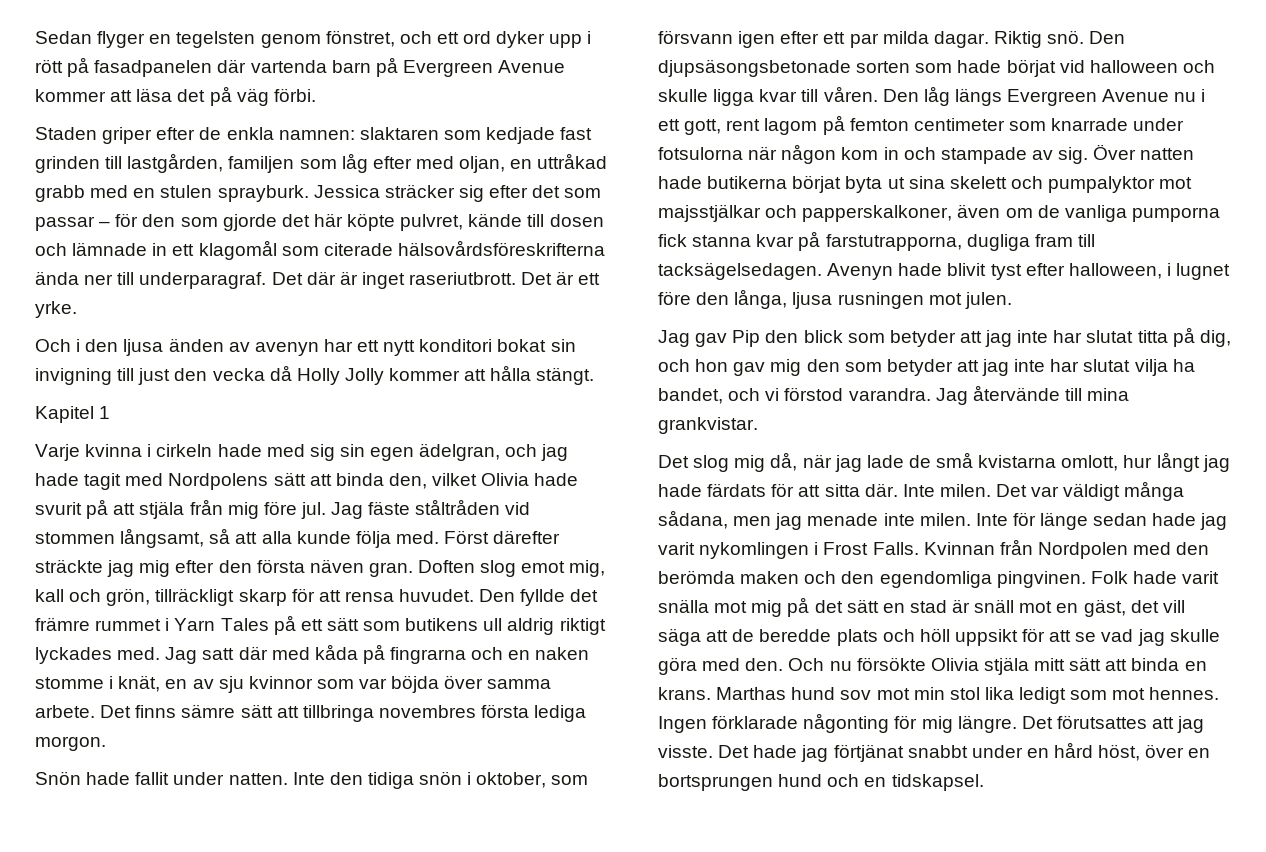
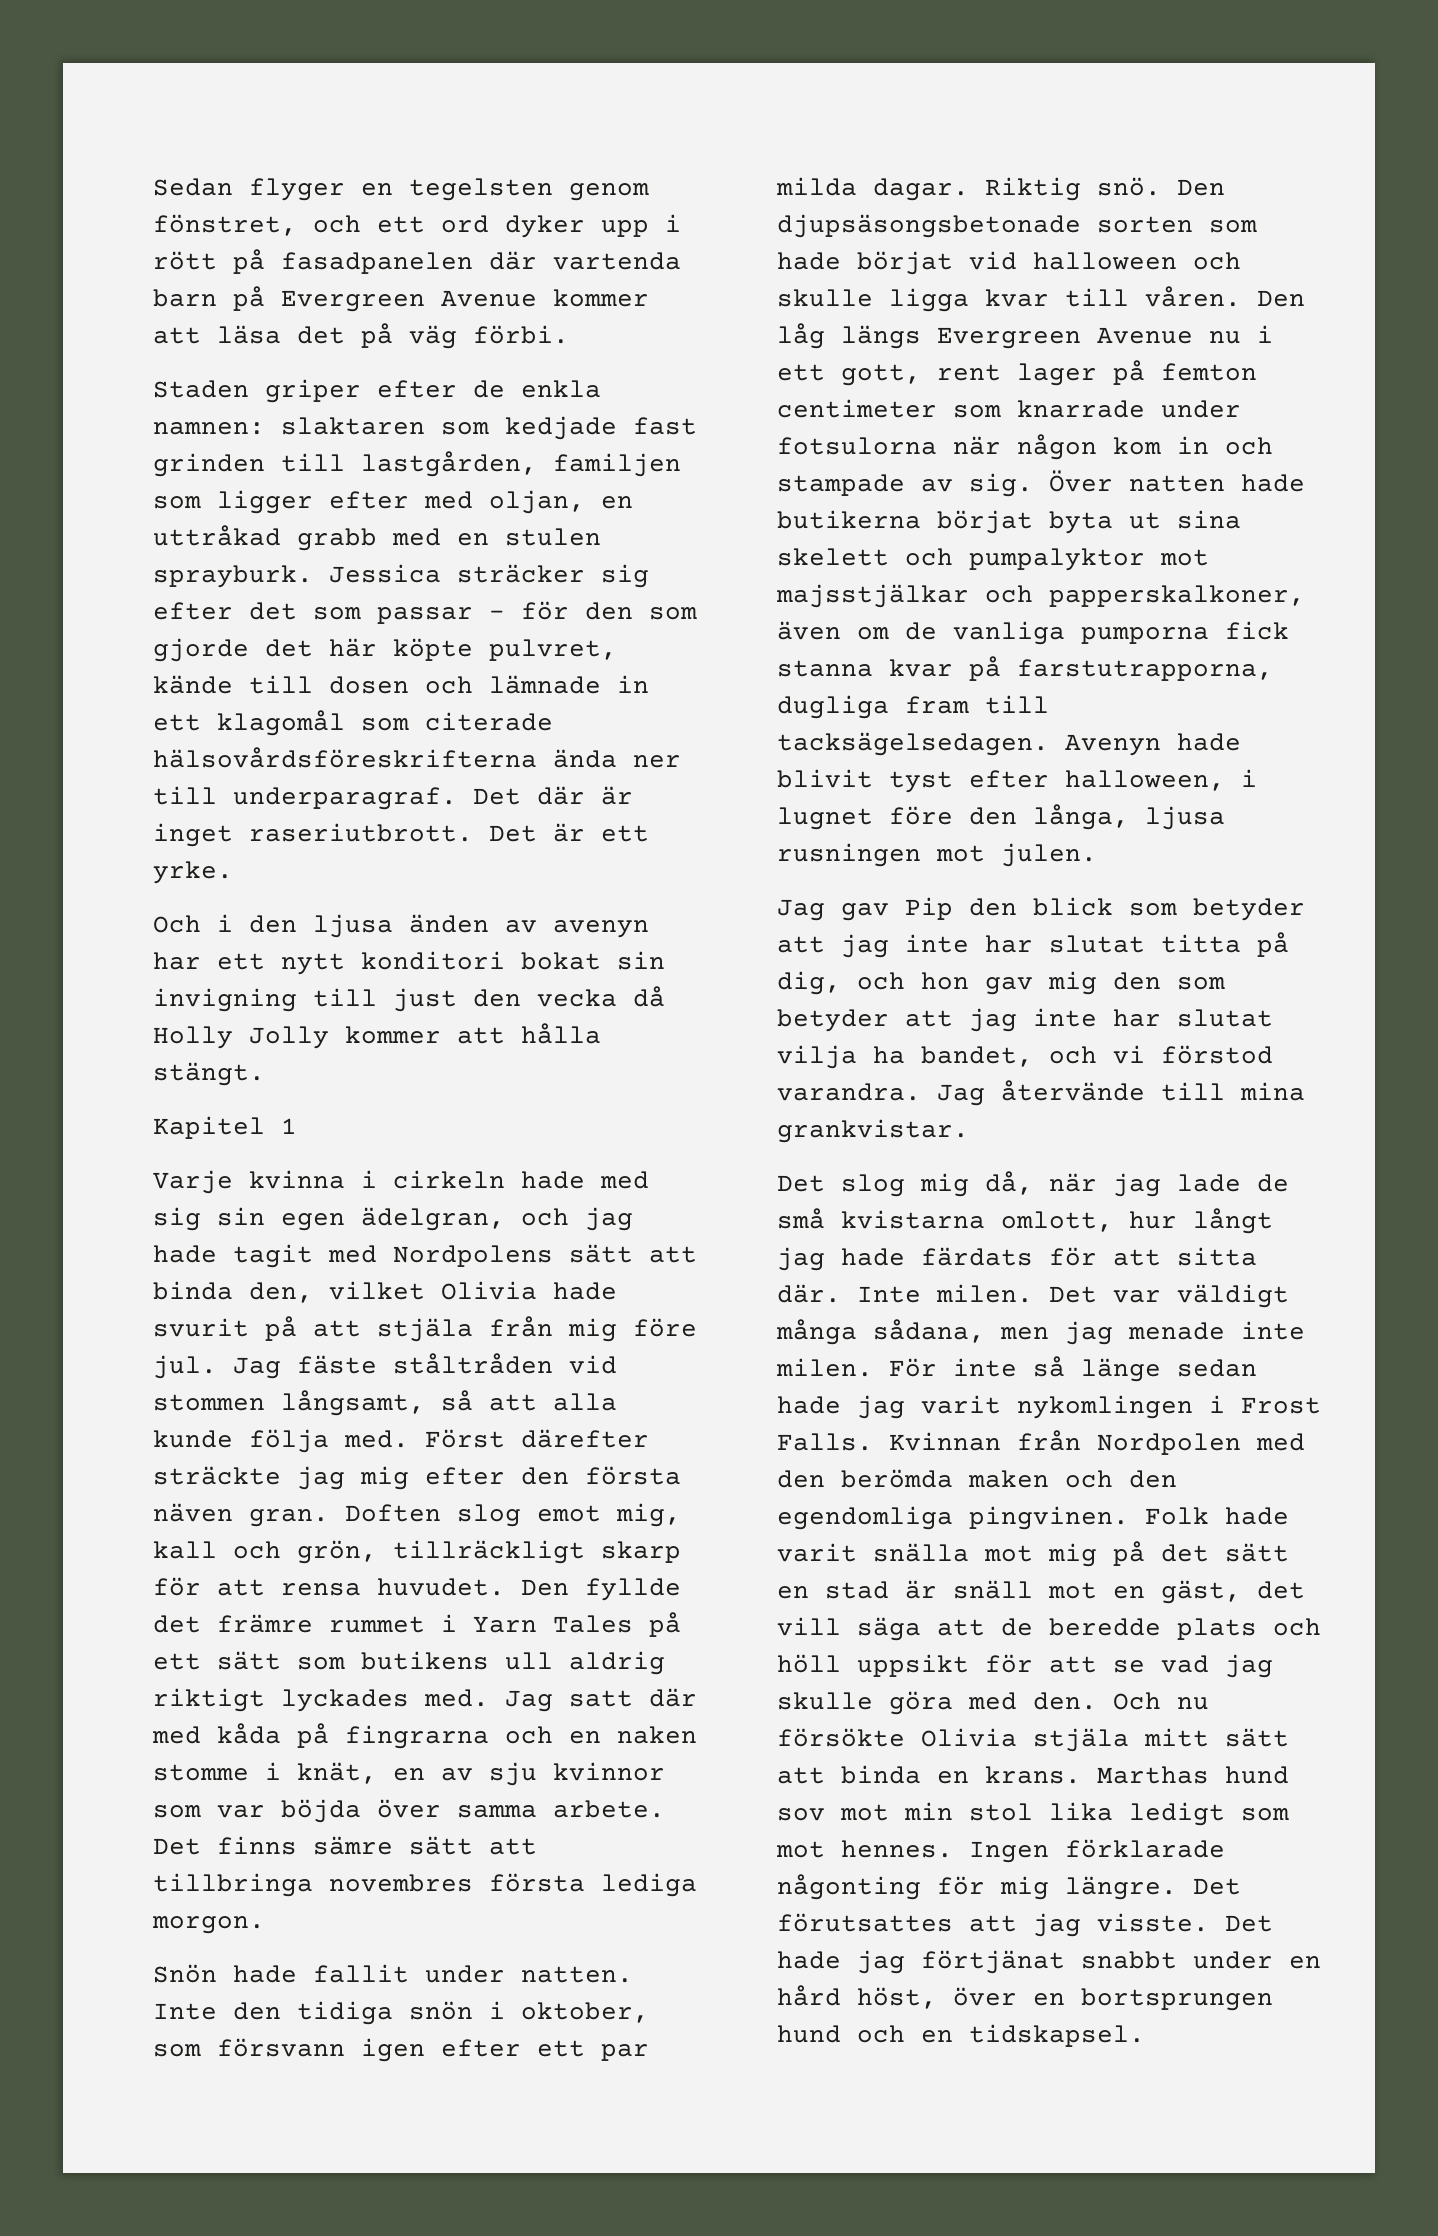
[341,153,368,173] låg -> [217,490,313,514] ligger
[764,118,818,135] lagom -> [1017,363,1097,386] lager
[975,512,1036,526] Inte för -> [889,1356,1065,1377] För inte så

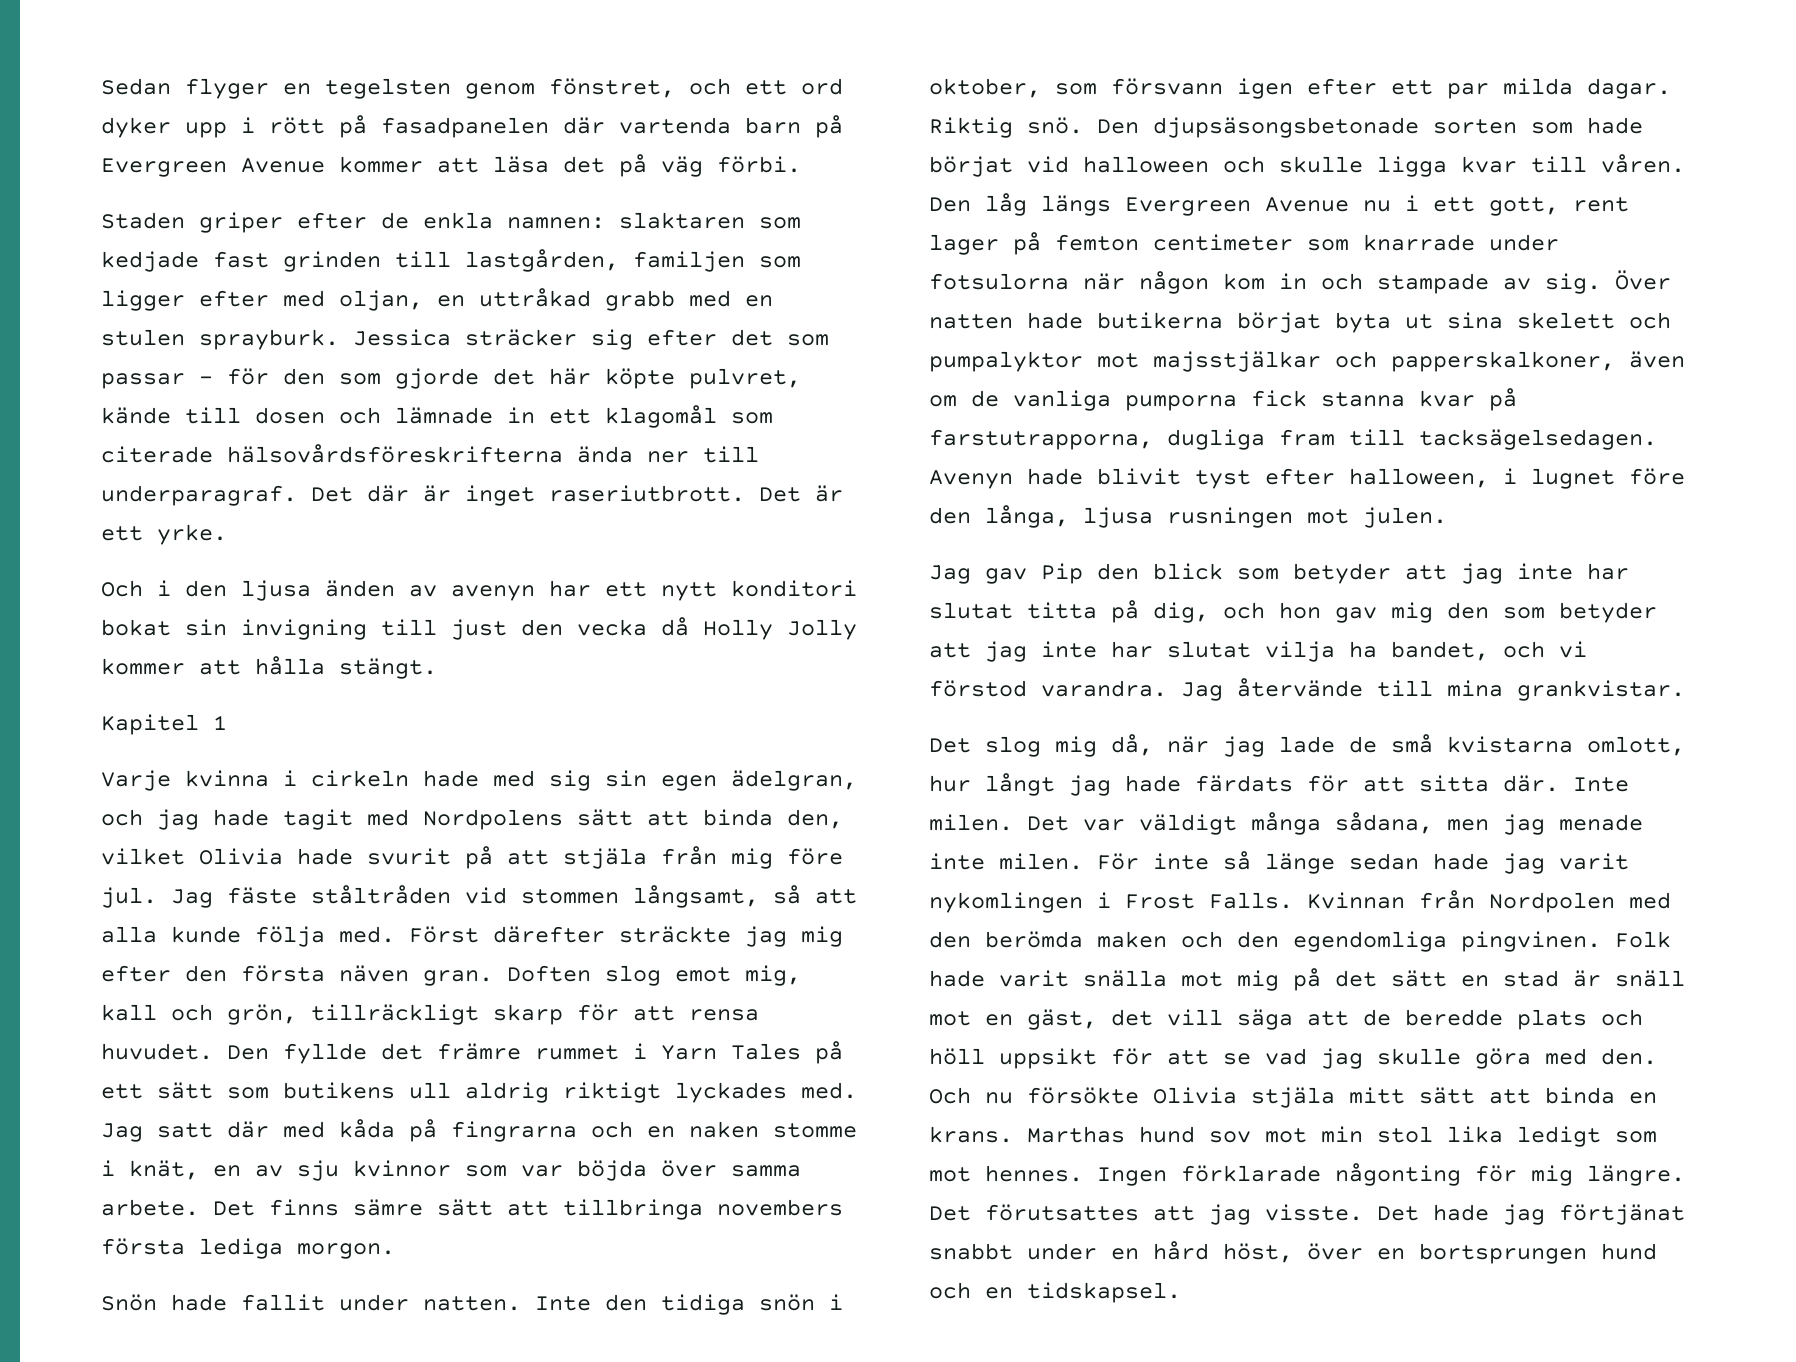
[329,1874,473,1892] novembres -> [717,1199,843,1216] novembers

